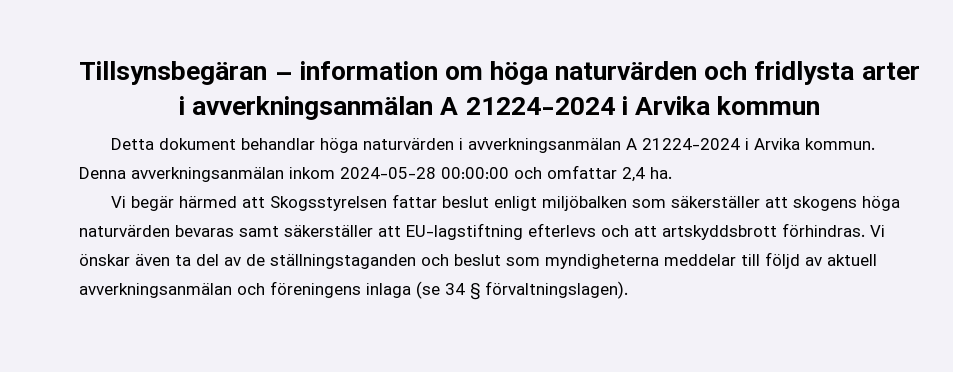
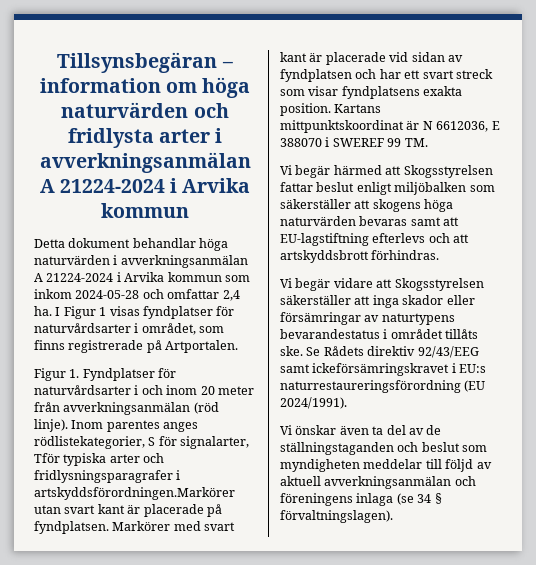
[805,138,876,150] [79,167,284,182] kommun. Denna avverkningsanmälan -> [167,272,250,282] kommun som
[441,167,509,179] 00:00:00 -> (140, 294) none
(672, 173) none -> [55,306,235,319] [34,323,225,335] [34,340,239,353] [34,368,177,381] [34,385,254,395] [34,402,219,415] [34,419,199,432] [34,436,250,449] [34,453,165,466] [34,470,181,483] [34,487,235,500] [34,504,222,517] [34,521,236,534] [280,52,463,65] [280,69,493,82] [280,86,463,99] [280,103,382,116] [280,120,500,133] [280,137,428,147] I Figur 1 visas fyndplatser för naturvårdsarter i området, som finns registrerade på Artportalen. // Figur 1. Fyndplatser för naturvårdsarter i och inom 20 meter från avverkningsanmälan (röd linje). Inom parentes anges rödlistekategorier, S för signalarter, Tför typiska arter och fridlysningsparagrafer i artskyddsförordningen.Markörer utan svart kant är placerade på fyndplatsen. Markörer med svart kant är placerade vid sidan av fyndplatsen och har ett svart streck som visar fyndplatsens exakta position. Kartans mittpunktskoordinat är N 6612036, E 388070 i SWEREF 99 TM.
[284,225,373,237] säkerställer -> (441, 221) none
(865, 230) none -> [280,278,484,291] [280,295,475,308] [280,312,455,325] [280,329,479,339] [280,346,479,358] [280,363,487,376] [280,380,486,393] [280,397,347,409] // Vi begär vidare att Skogsstyrelsen säkerställer att inga skador eller försämringar av naturtypens bevarandestatus i området tillåts ske. Se Rådets direktiv 92/43/EEG samt ickeförsämringskravet i EU:s naturrestaureringsförordning (EU 2024/1991). //
[545,254,659,269] myndigheterna -> [280,459,360,472] myndigheten

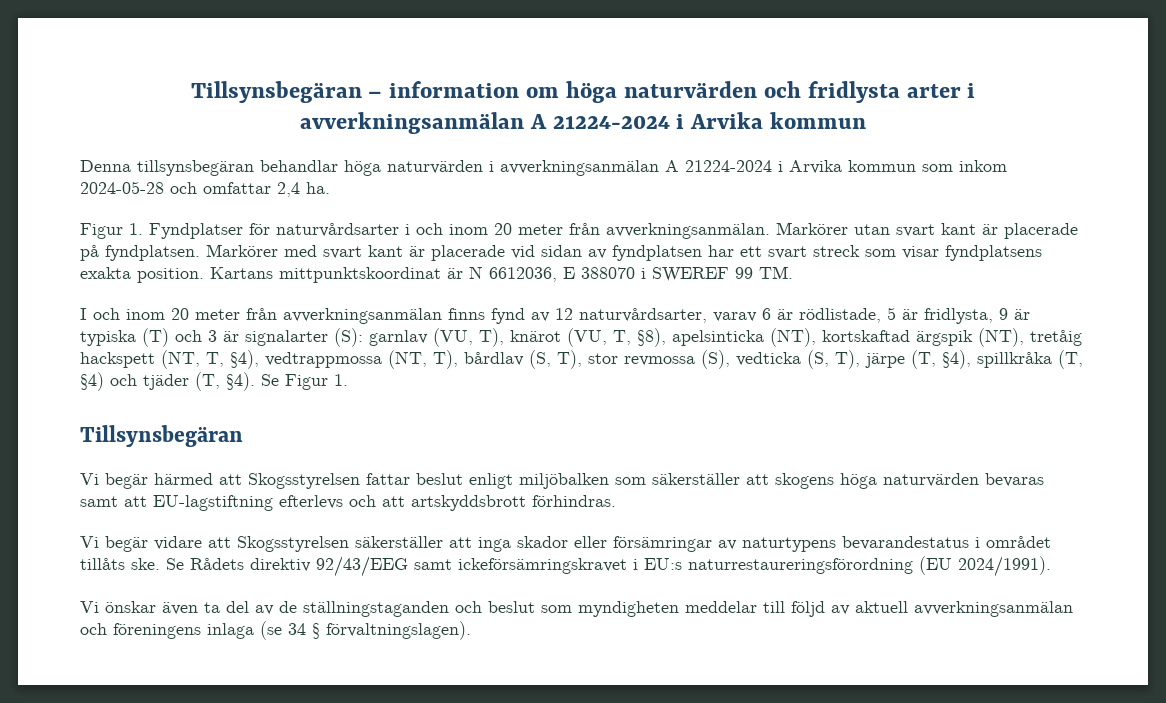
[34,238,131,248] Detta dokument -> [80,160,254,176] Denna tillsynsbegäran
[55,306,235,319] [34,323,225,335] [34,340,239,353] I Figur 1 visas fyndplatser för naturvårdsarter i området, som finns registrerade på Artportalen. -> (330, 188) none
[63,402,219,415] [34,419,199,432] [34,436,250,449] [34,453,165,466] [34,470,181,483] [34,487,235,500] avverkningsanmälan (röd linje). Inom parentes anges rödlistekategorier, S för signalarter, Tför typiska arter och fridlysningsparagrafer i artskyddsförordningen.Markörer -> [606,222,848,239] avverkningsanmälan. Markörer
[355,69,377,79] och -> (702, 253) none
(428, 142) none -> [80,307,1030,324] [80,328,1082,347] [80,350,1083,369] [80,372,348,391] [80,425,243,447] // I och inom 20 meter från avverkningsanmälan finns fynd av 12 naturvårdsarter, varav 6 är rödlistade, 5 är fridlysta, 9 är typiska (T) och 3 är signalarter (S): garnlav (VU, T), knärot (VU, T, §8), apelsinticka (NT), kortskaftad ärgspik (NT), tretåig hackspett (NT, T, §4), vedtrappmossa (NT, T), bårdlav (S, T), stor revmossa (S), vedticka (S, T), järpe (T, §4), spillkråka (T, §4) och tjäder (T, §4). Se Figur 1. // Tillsynsbegäran

